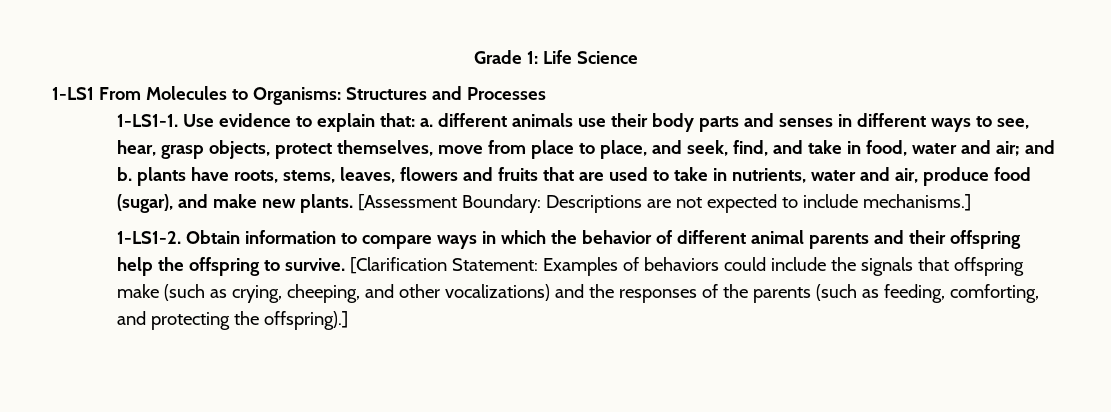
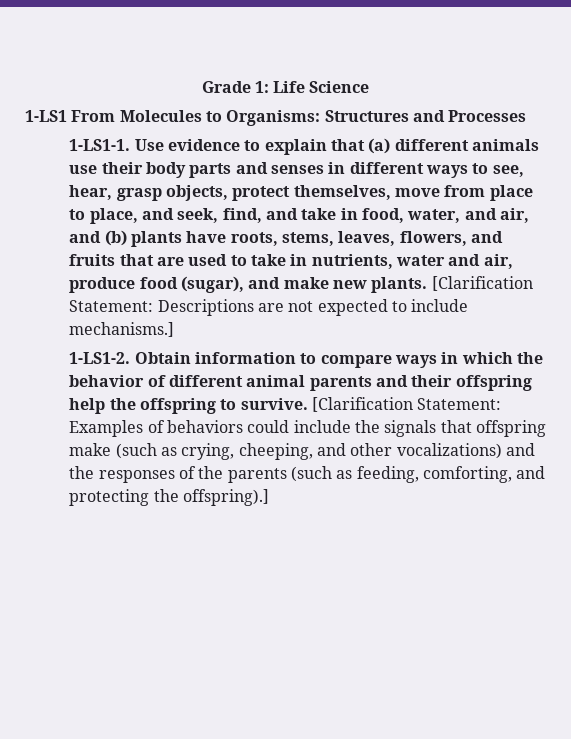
[379,113,433,127] that: a. -> [330,138,391,154] that (a)
[911,140,1055,156] [116,167,132,181] water and air; and b. -> [407,208,529,223] [69,230,127,246] water, and air, and (b)
[399,167,458,181] flowers -> [399,231,467,246] flowers,
[357,194,541,213] [Assessment Boundary: -> [431,276,533,291] [69,300,154,312] [Clarification Statement:

